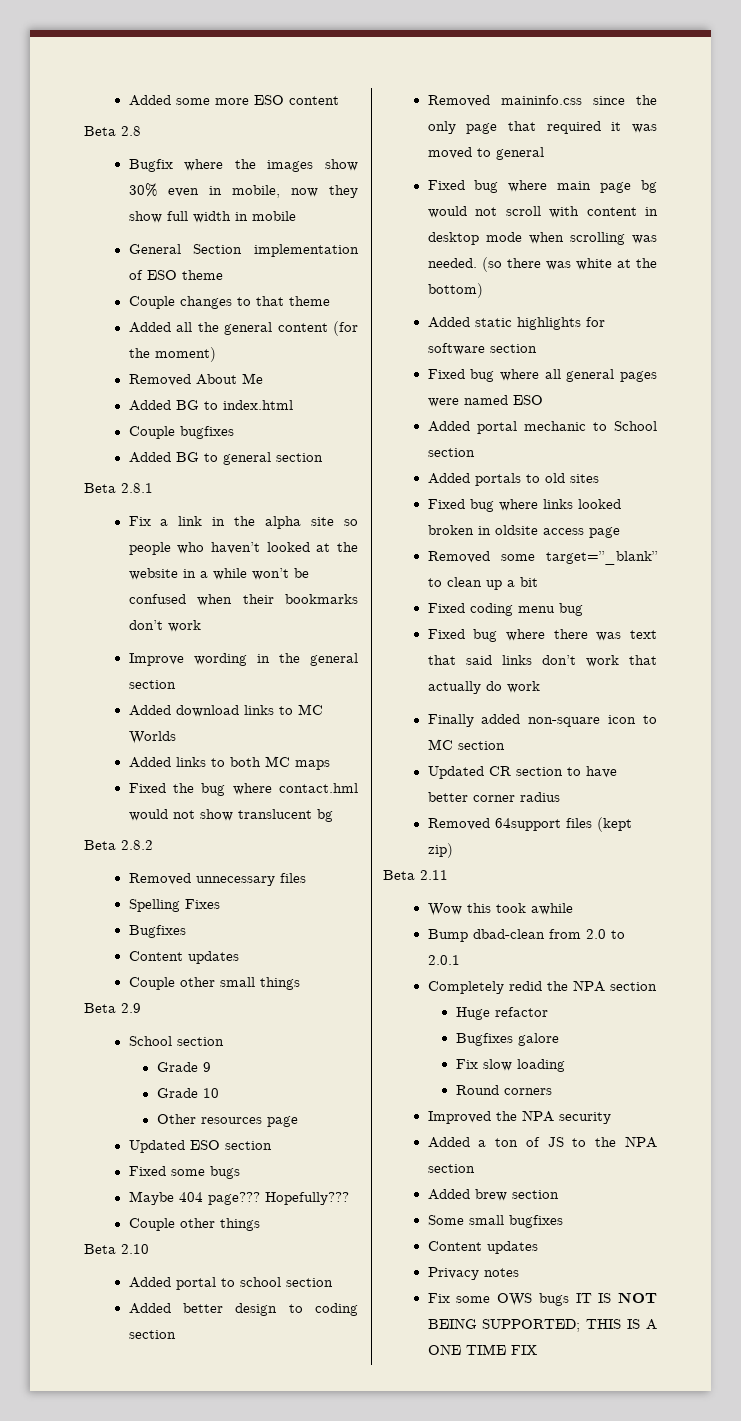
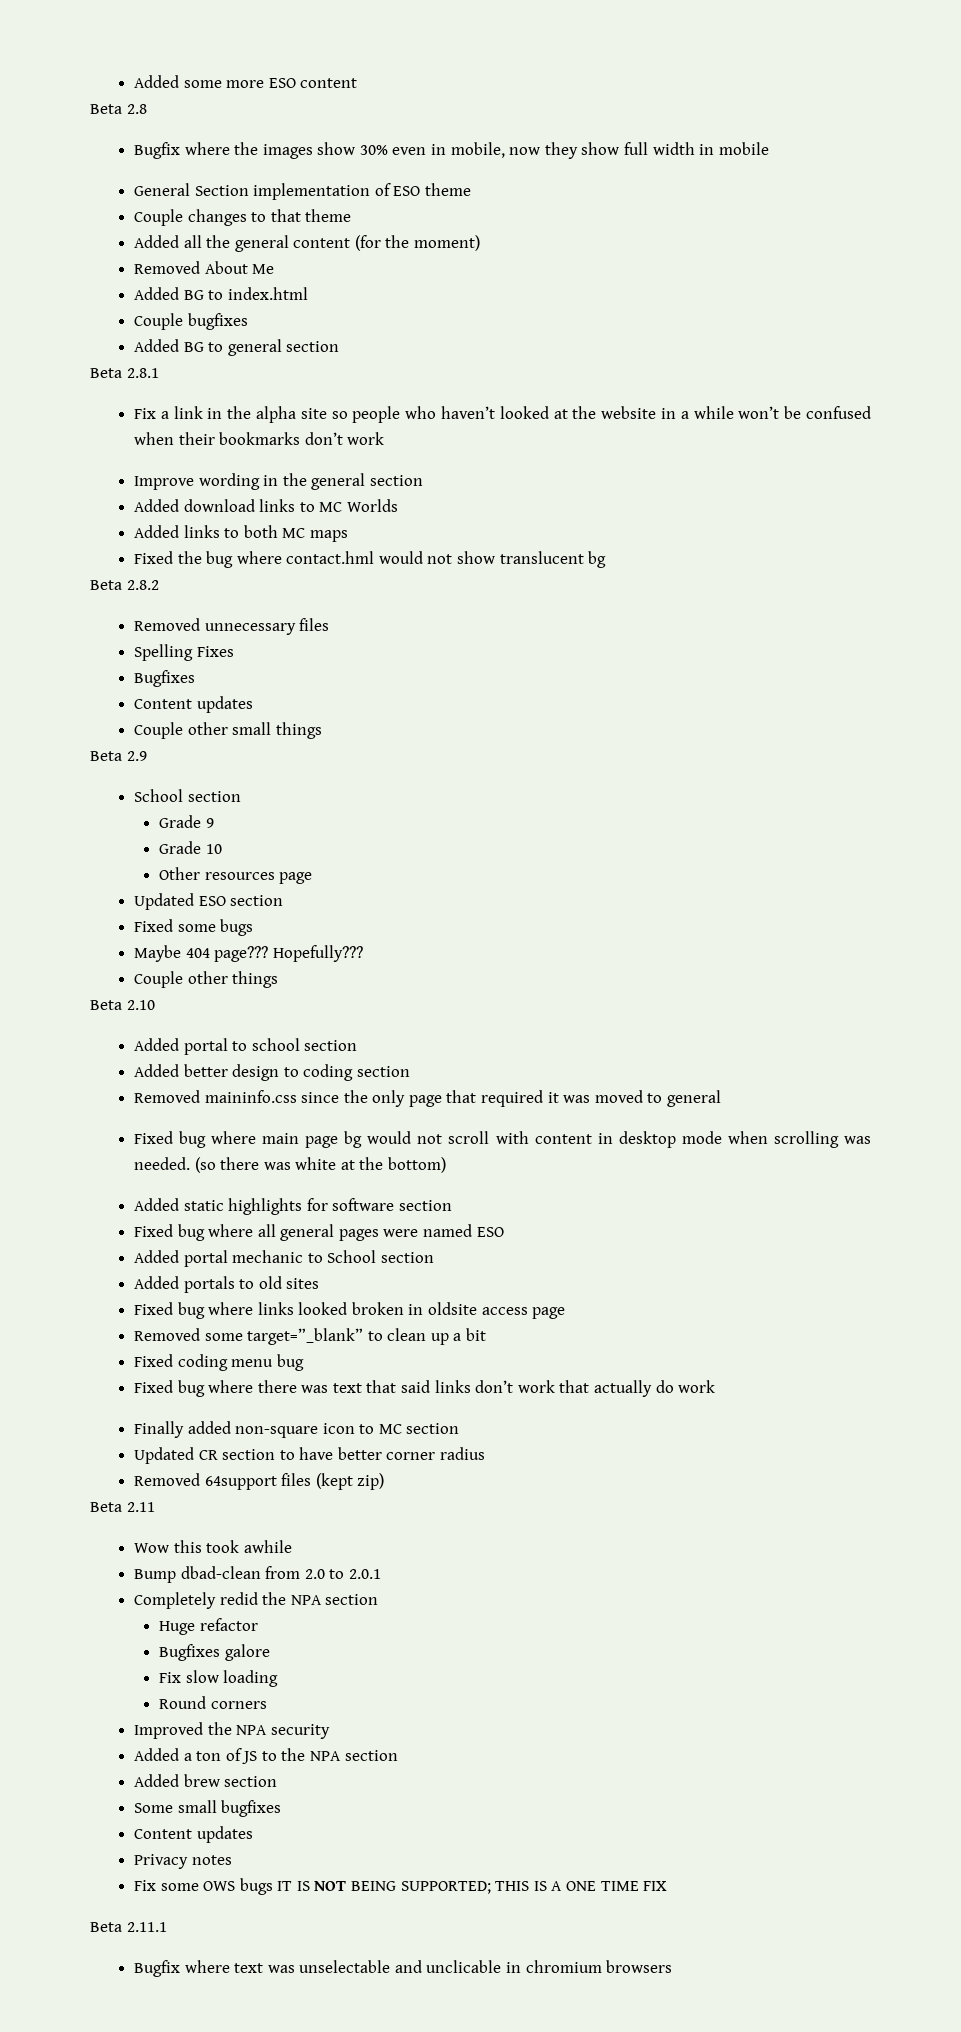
(537, 1350) none -> [90,1922,167,1932] [133,1960,673,1977] // Beta 2.11.1 // Bugfix where text was unselectable and unclicable in chromium browsers

